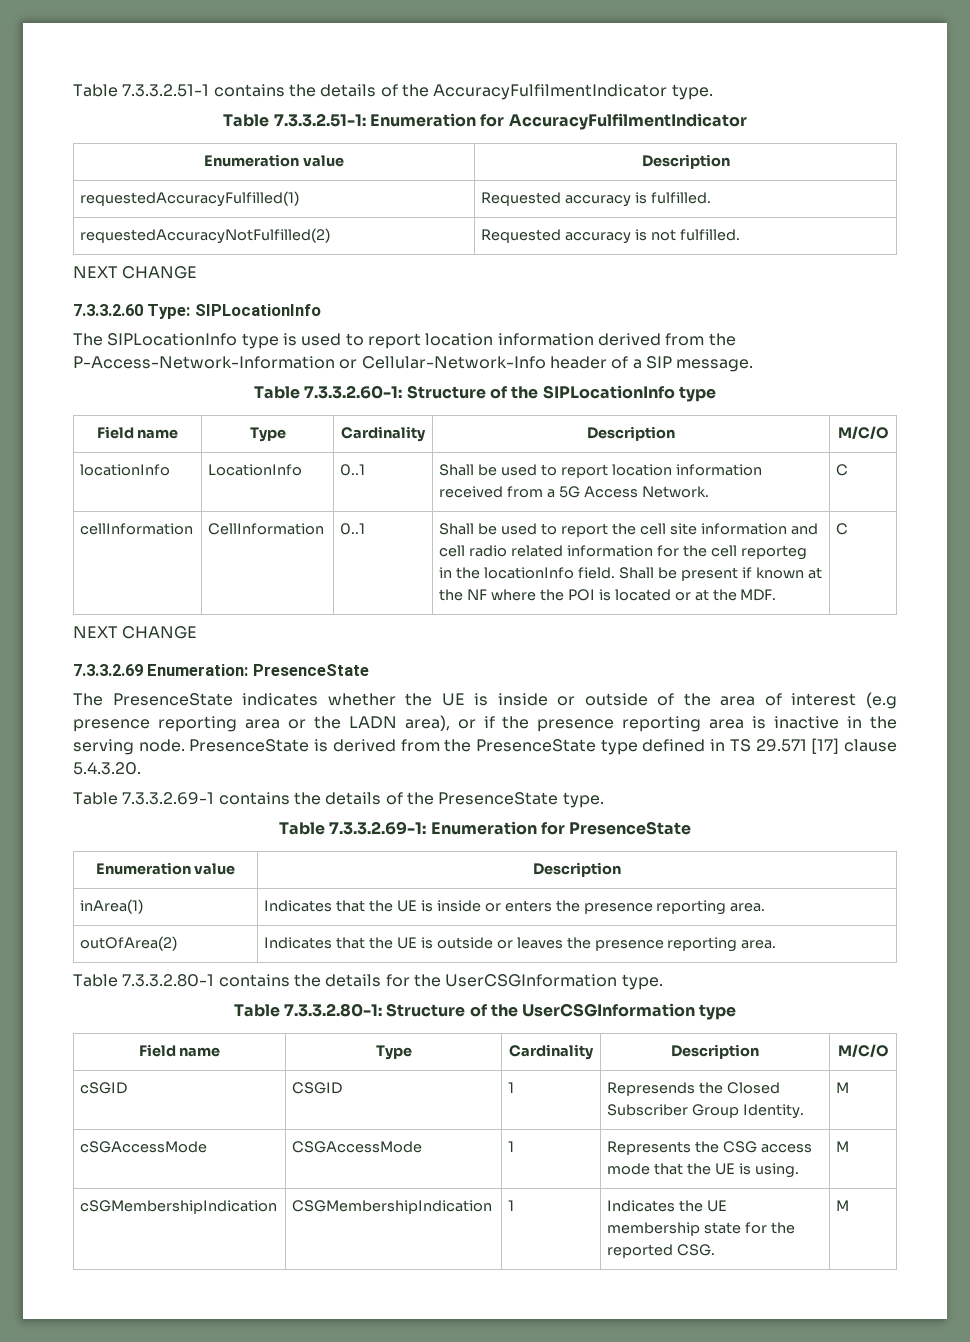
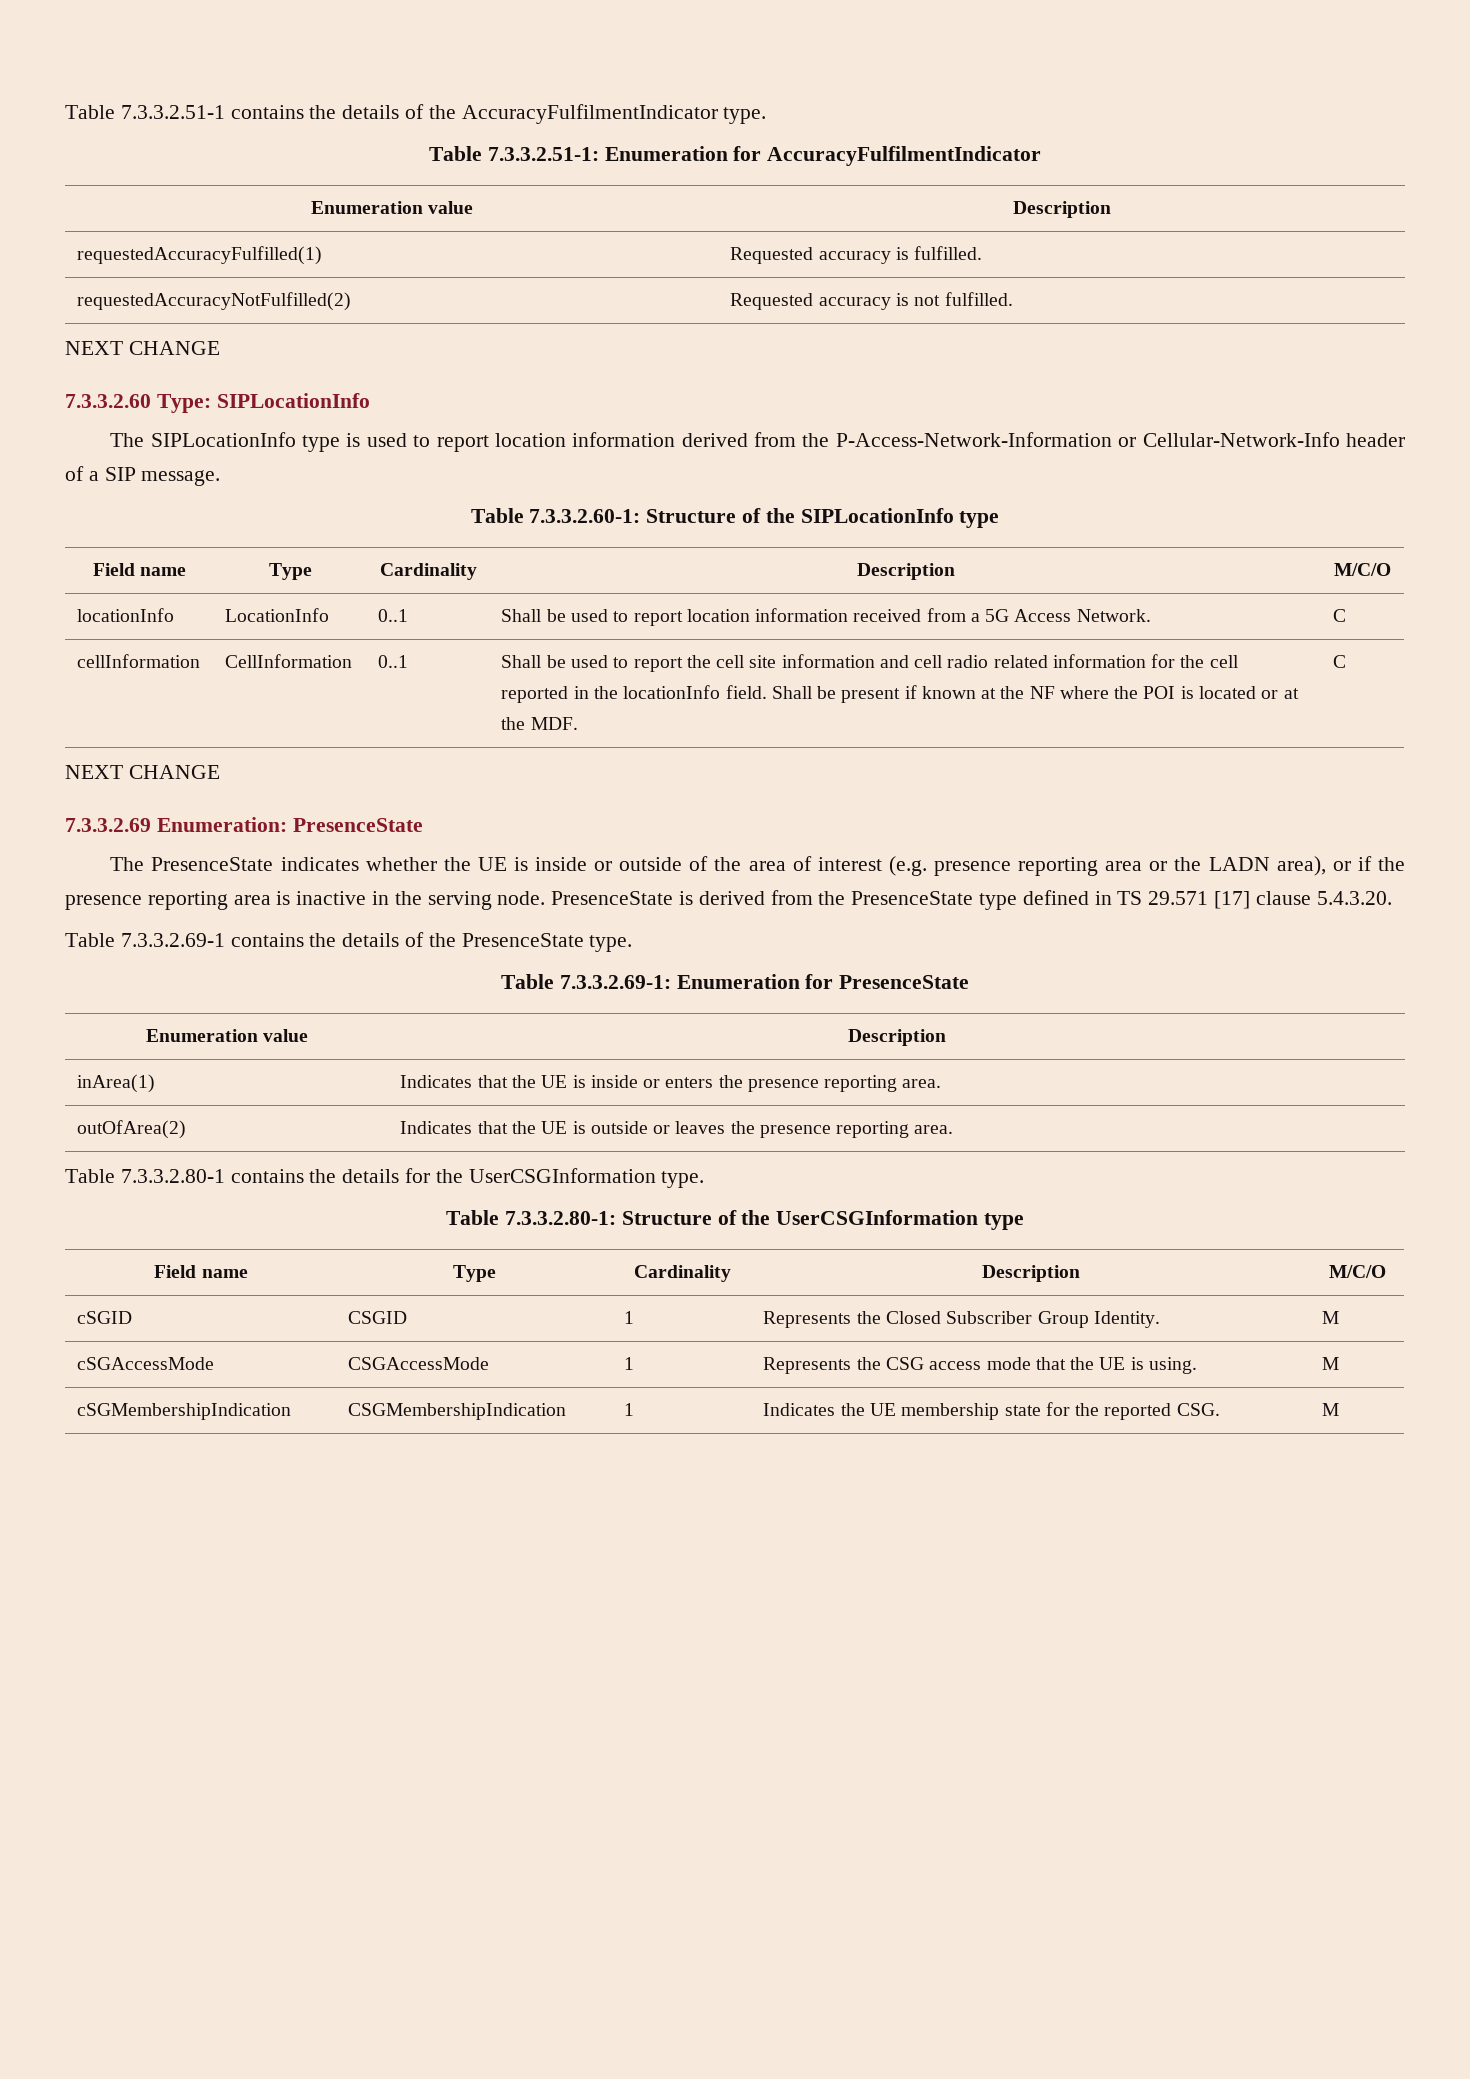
[740,545,807,560] reporteg -> [501,686,569,703] reported
[866,692,897,709] (e.g -> [888,856,927,876] (e.g.
[607,1082,696,1096] Represends -> [763,1311,852,1328] Represents

